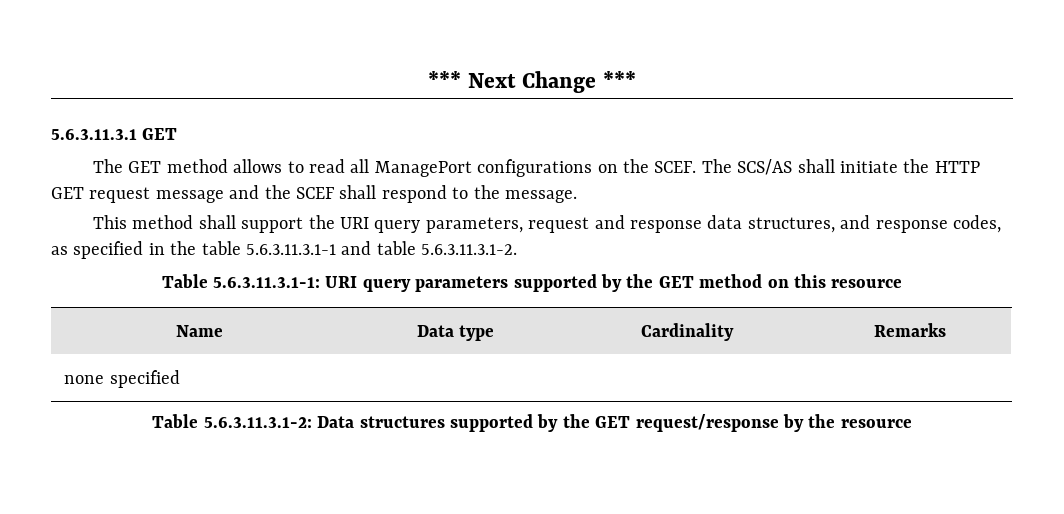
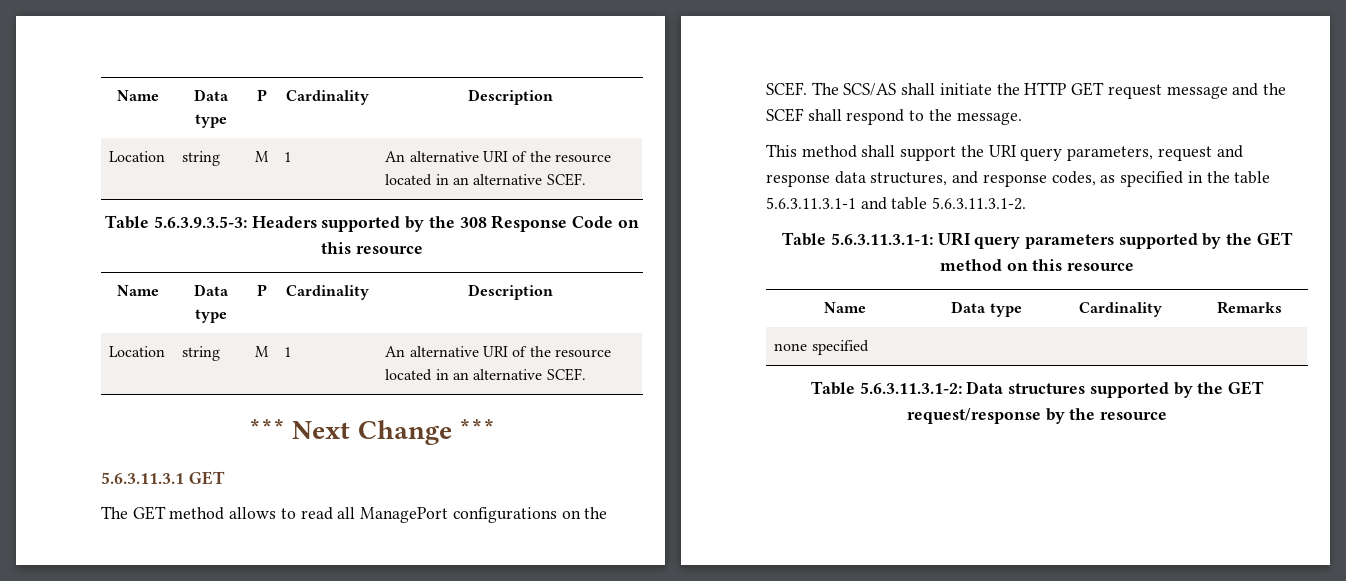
(427, 79) none -> [117,90,159,101] [193,89,229,101] [194,114,227,128] [256,89,267,101] [285,90,369,105] [467,89,553,105] [109,151,166,162] [182,151,221,166] [255,151,269,162] [284,152,292,162] [385,151,611,163] [385,173,586,186] [105,215,639,232] [321,242,423,254] [117,285,159,296] [193,284,229,296] [194,309,227,323] [256,284,267,296] [285,285,369,300] [467,284,553,300] [109,346,166,357] [182,346,221,361] [255,346,269,357] [284,347,292,357] [385,346,611,358] [385,368,586,381] Name | Data type | P | Cardinality | Description // Location | string | M | 1 | An alternative URI of the resource located in an alternative SCEF. // Table 5.6.3.9.3.5-3: Headers supported by the 308 Response Code on this resource // Name | Data type | P | Cardinality | Description // Location | string | M | 1 | An alternative URI of the resource located in an alternative SCEF. //

